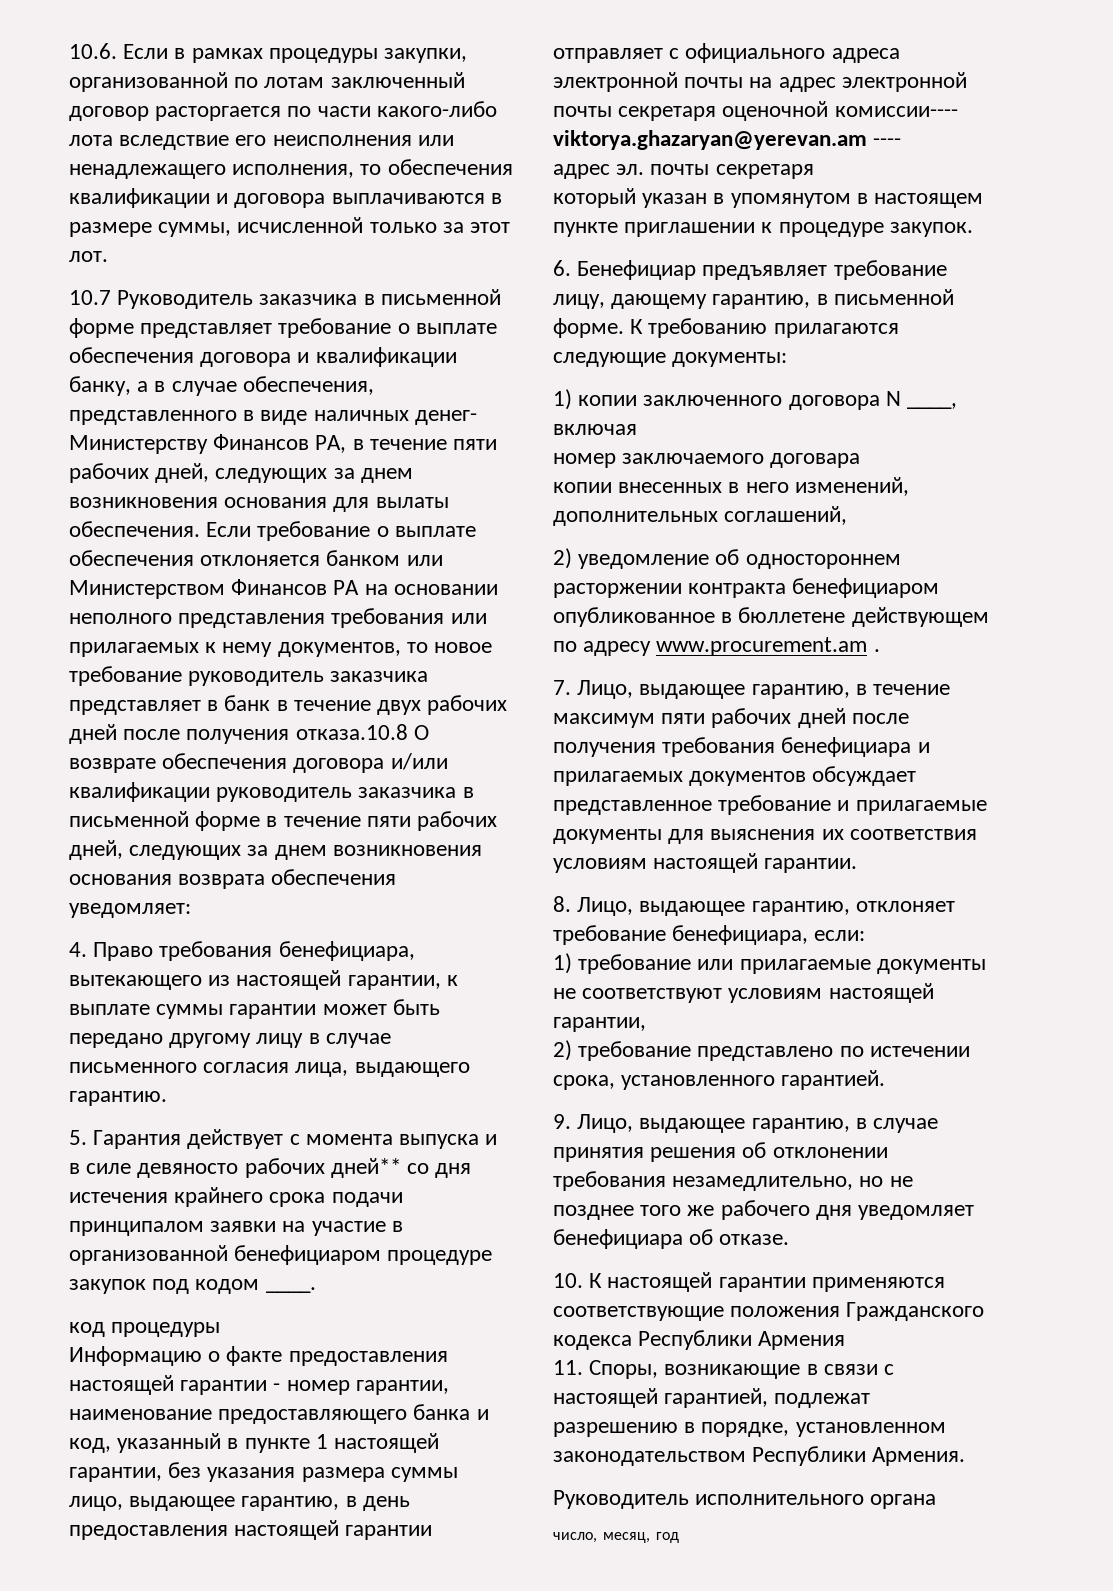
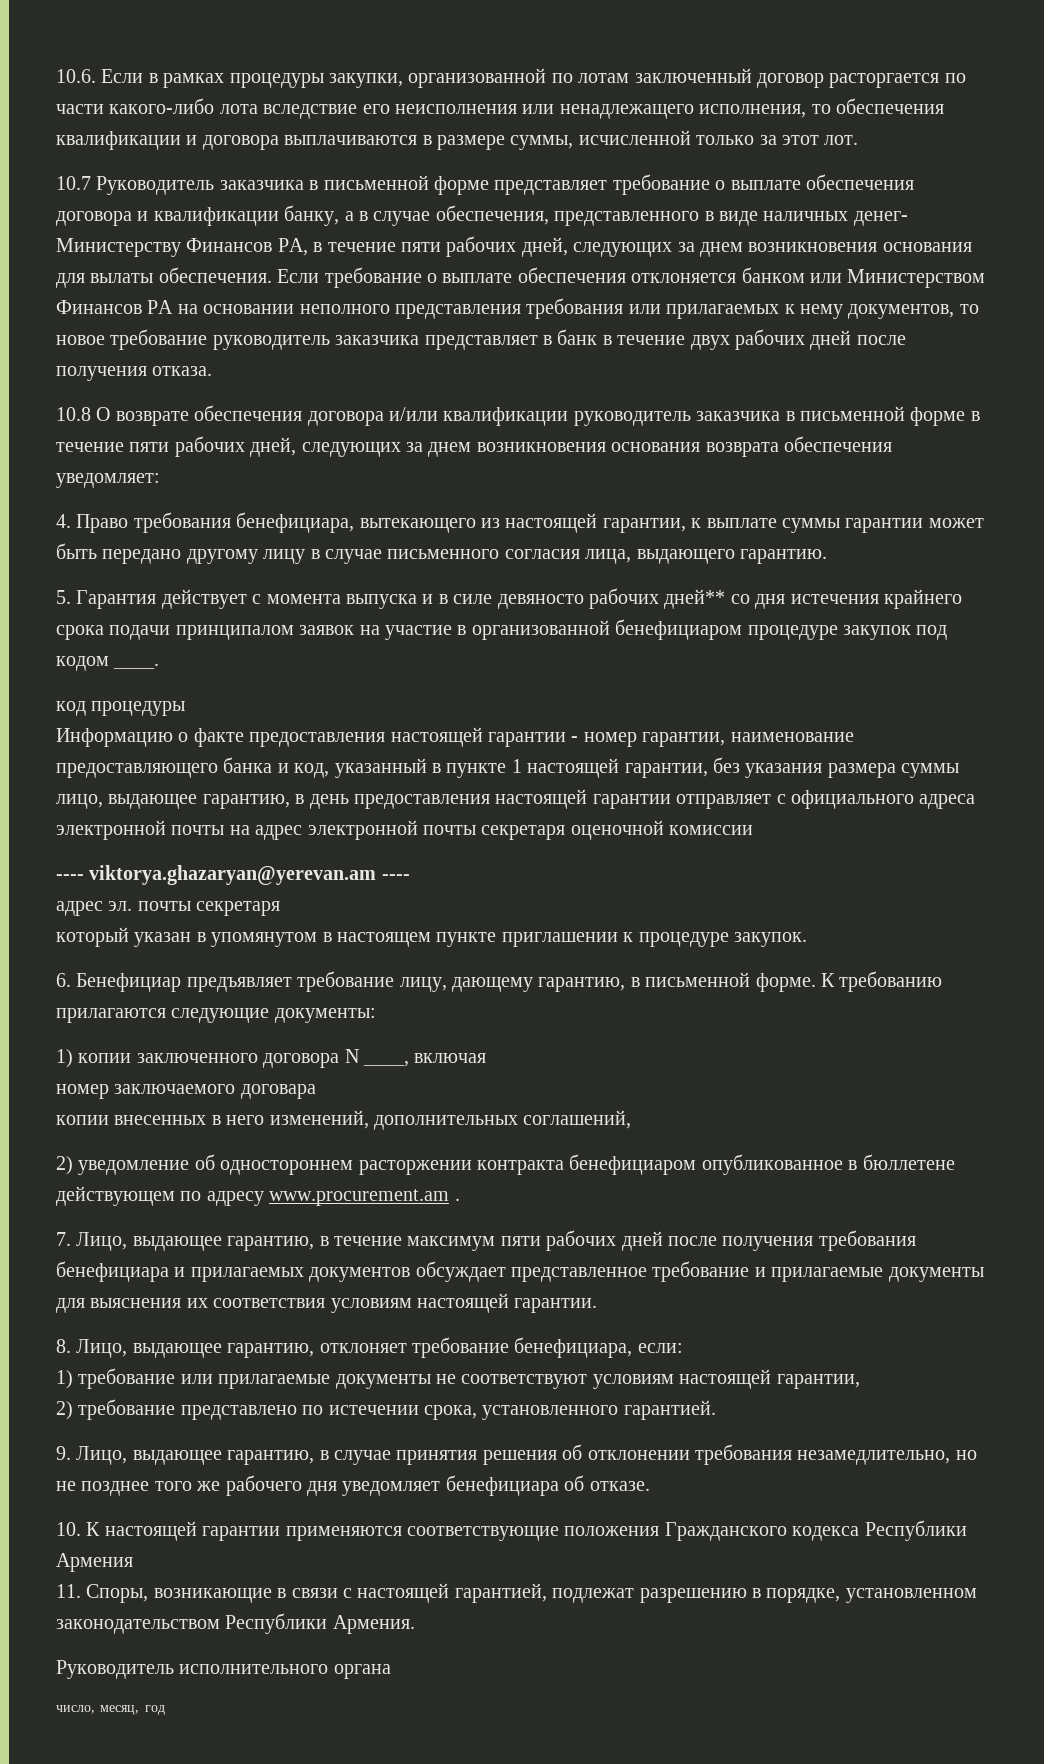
[295,724,408,740] отказа.10.8 -> [152,366,213,376] [56,407,91,421] отказа. // 10.8
[210,1221,277,1232] заявки -> [299,625,355,635] заявок
[834,106,958,117] комиссии---- -> [669,825,754,835] [56,874,84,880] комиссии // ----

